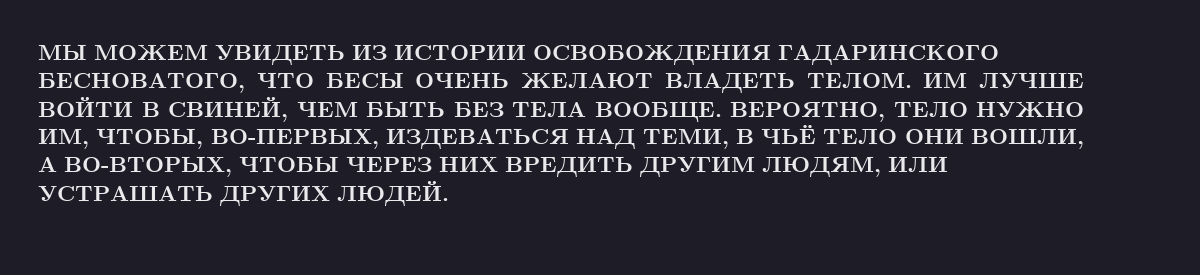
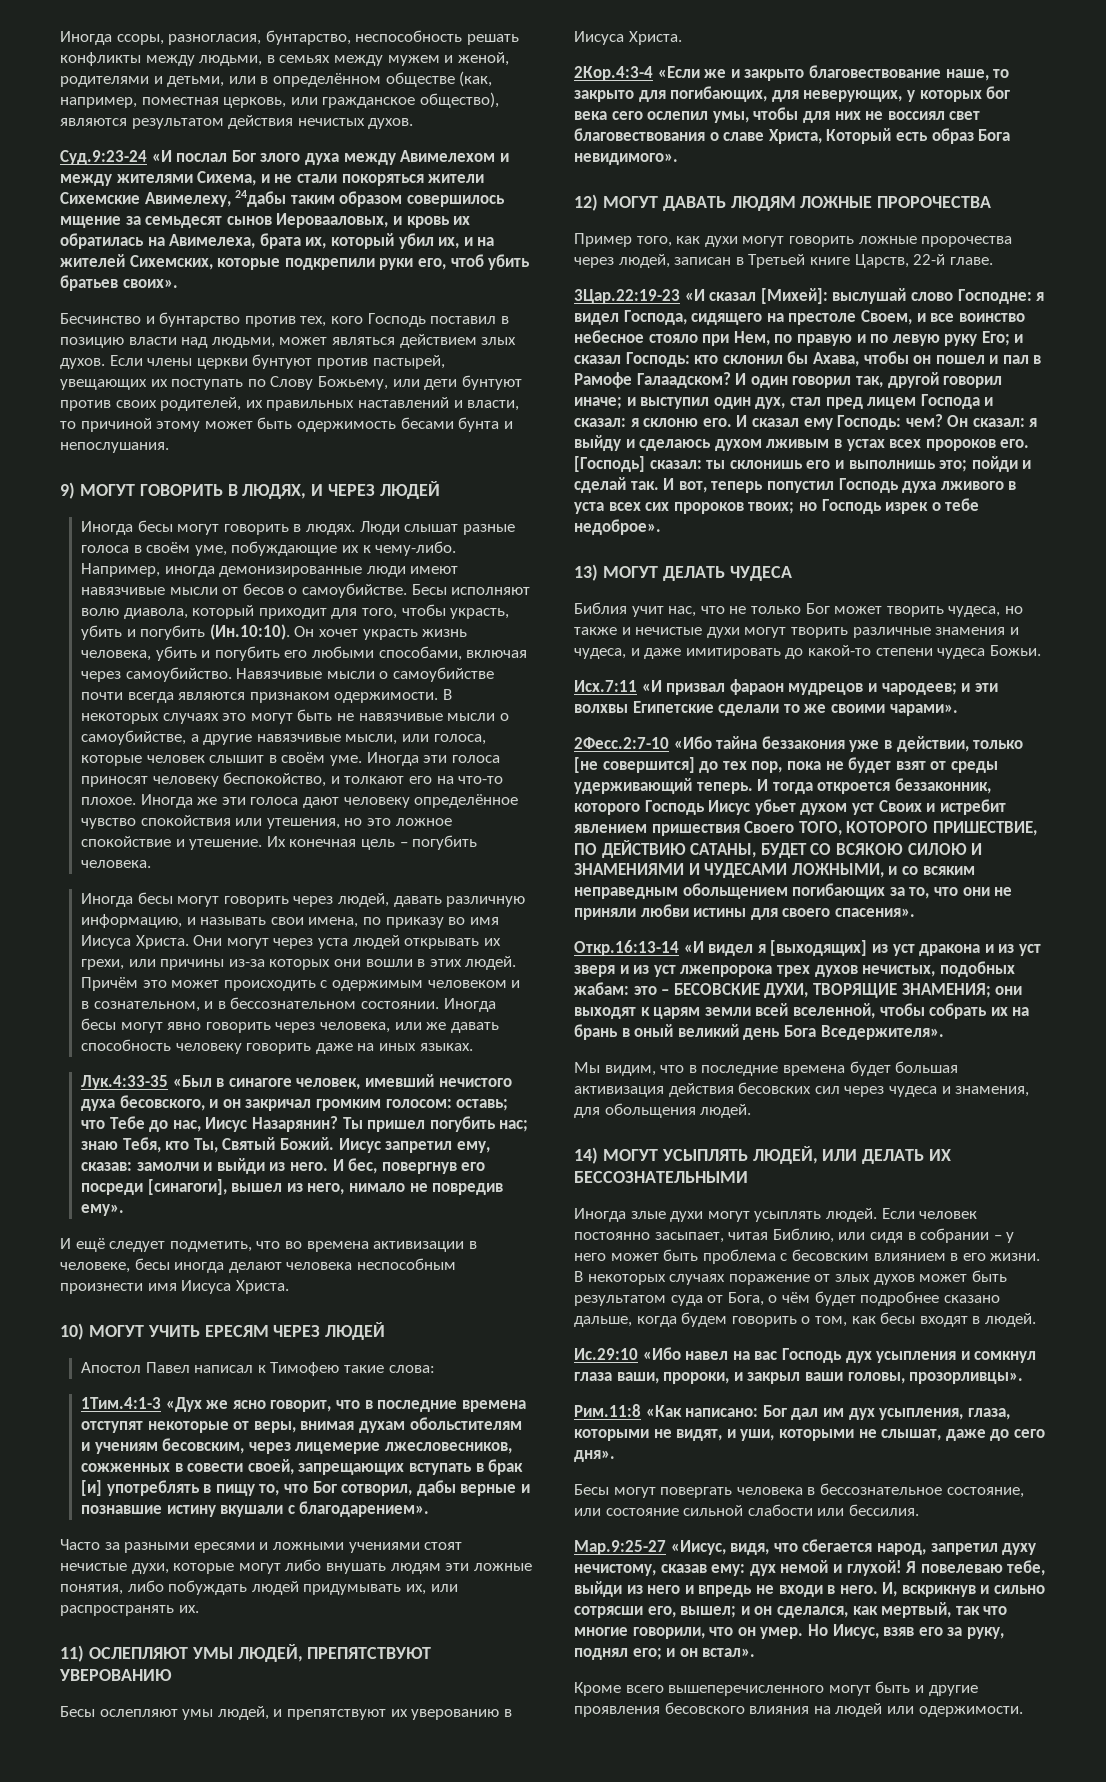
[38,44,999,65] [38,72,1084,93] [38,97,1084,122] [38,125,1084,149] [38,156,948,177] [38,181,449,206] МЫ МОЖЕМ УВИДЕТЬ ИЗ ИСТОРИИ ОСВОБОЖДЕНИЯ ГАДАРИНСКОГО БЕСНОВАТОГО, ЧТО БЕСЫ ОЧЕНЬ ЖЕЛАЮТ ВЛАДЕТЬ ТЕЛОМ. ИМ ЛУЧШЕ ВОЙТИ В СВИНЕЙ, ЧЕМ БЫТЬ БЕЗ ТЕЛА ВООБЩЕ. ВЕРОЯТНО, ТЕЛО НУЖНО ИМ, ЧТОБЫ, ВО-ПЕРВЫХ, ИЗДЕВАТЬСЯ НАД ТЕМИ, В ЧЬЁ ТЕЛО ОНИ ВОШЛИ, А ВО-ВТОРЫХ, ЧТОБЫ ЧЕРЕЗ НИХ ВРЕДИТЬ ДРУГИМ ЛЮДЯМ, ИЛИ УСТРАШАТЬ ДРУГИХ ЛЮДЕЙ. -> [60,30,519,45] [60,52,509,66] [60,71,493,87] [60,92,499,108] [60,115,414,129] [60,150,509,165] [60,171,485,186] [60,190,505,207] [60,213,471,228] [60,233,495,249] [60,254,531,270] [60,275,178,291] [60,312,509,327] [60,334,517,348] [60,354,445,369] [60,375,522,390] [60,397,520,411] [60,417,513,432] [60,442,169,453] [60,481,441,499] [81,520,515,535] [81,541,457,556] [81,563,459,577] [81,583,531,598] [81,604,510,619] [81,624,468,640] [81,646,528,661] [81,667,495,682] [81,689,453,703] [81,709,509,724] [81,730,486,745] [81,752,500,766] [81,772,504,787] [81,794,519,808] [81,815,452,829] [81,835,478,850] [81,860,152,868] [81,892,526,907] [81,914,499,928] [81,935,501,949] [81,956,517,970] [81,977,521,991] [81,997,496,1012] [81,1018,499,1033] [81,1039,473,1054] [81,1074,512,1090] [81,1095,509,1111] [81,1116,529,1132] [81,1137,490,1153] [81,1158,486,1174] [81,1179,504,1195] [81,1204,125,1216] [60,1238,477,1252] [60,1258,456,1273] [60,1280,289,1294] [60,1322,386,1340] [81,1362,435,1376] [81,1397,526,1412] [81,1417,522,1433] [81,1438,513,1454] [81,1459,524,1475] [81,1480,530,1496] [81,1501,430,1517] [60,1539,463,1553] [60,1559,532,1574] [60,1580,458,1595] [60,1605,199,1616] [60,1644,432,1662] [59,1669,172,1681] [60,1706,512,1720] [574,31,682,45] [574,65,1010,81] [574,86,1011,102] [574,107,981,123] [574,128,1011,144] [574,153,678,165] [574,194,992,211] [574,233,1013,247] [574,254,993,268] [574,288,1045,304] [574,310,1025,325] [574,330,1024,346] [574,351,1042,367] [574,372,1003,388] [574,394,994,409] [574,414,1038,430] [574,435,1030,451] [574,456,1032,472] [574,477,1017,493] [574,498,980,514] [574,519,661,535] [574,564,792,581] [574,602,1023,617] [574,627,1019,638] [574,645,1041,659] [574,679,998,695] [574,701,958,716] [574,736,1024,752] [574,757,998,773] [574,778,991,794] [574,799,1006,815] [574,821,1037,836] [574,840,983,858] [574,863,975,878] [574,883,1013,899] [574,904,915,920] [574,940,1041,956] [574,961,1015,977] [574,982,1023,998] [574,1003,1030,1019] [574,1024,944,1040] [574,1061,959,1076] [574,1082,1030,1097] [574,1103,752,1118] [574,1146,952,1164] [574,1171,748,1183] [574,1208,978,1222] [574,1228,1015,1243] [574,1249,1041,1264] [574,1270,1007,1285] [574,1291,1000,1306] [574,1312,1036,1327] [574,1347,1037,1363] [574,1372,1024,1384] [574,1404,1010,1420] [574,1429,1045,1441] [574,1450,615,1462] [574,1483,1024,1498] [574,1504,919,1516] [574,1539,1037,1555] [574,1560,1046,1576] [574,1581,1046,1597] [574,1602,1008,1618] [574,1624,1004,1639] [574,1648,756,1660] [574,1681,978,1696] [574,1702,1023,1717] Иногда ссоры, разногласия, бунтарство, неспособность решать конфликты между людьми, в семьях между мужем и женой, родителями и детьми, или в определённом обществе (как, например, поместная церковь, или гражданское общество), являются результатом действия нечистых духов. // Суд.9:23-24 «И послал Бог злого духа между Авимелехом и между жителями Сихема, и не стали покоряться жители Сихемские Авимелеху, 24дабы таким образом совершилось мщение за семьдесят сынов Иеровааловых, и кровь их обратилась на Авимелеха, брата их, который убил их, и на жителей Сихемских, которые подкрепили руки его, чтоб убить братьев своих». // Бесчинство и бунтарство против тех, кого Господь поставил в позицию власти над людьми, может являться действием злых духов. Если члены церкви бунтуют против пастырей, увещающих их поступать по Слову Божьему, или дети бунтуют против своих родителей, их правильных наставлений и власти, то причиной этому может быть одержимость бесами бунта и непослушания. // 9) МОГУТ ГОВОРИТЬ В ЛЮДЯХ, И ЧЕРЕЗ ЛЮДЕЙ // Иногда бесы могут говорить в людях. Люди слышат разные голоса в своём уме, побуждающие их к чему-либо. Например, иногда демонизированные люди имеют навязчивые мысли от бесов о самоубийстве. Бесы исполняют волю диавола, который приходит для того, чтобы украсть, убить и погубить (Ин.10:10). Он хочет украсть жизнь человека, убить и погубить его любыми способами, включая через самоубийство. Навязчивые мысли о самоубийстве почти всегда являются признаком одержимости. В некоторых случаях это могут быть не навязчивые мысли о самоубийстве, а другие навязчивые мысли, или голоса, которые человек слышит в своём уме. Иногда эти голоса приносят человеку беспокойство, и толкают его на что-то плохое. Иногда же эти голоса дают человеку определённое чувство спокойствия или утешения, но это ложное спокойствие и утешение. Их конечная цель – погубить человека. // Иногда бесы могут говорить через людей, давать различную информацию, и называть свои имена, по приказу во имя Иисуса Христа. Они могут через уста людей открывать их грехи, или причины из-за которых они вошли в этих людей. Причём это может происходить с одержимым человеком и в сознательном, и в бессознательном состоянии. Иногда бесы могут явно говорить через человека, или же давать способность человеку говорить даже на иных языках. // Лук.4:33-35 «Был в синагоге человек, имевший нечистого духа бесовского, и он закричал громким голосом: оставь; что Тебе до нас, Иисус Назарянин? Ты пришел погубить нас; знаю Тебя, кто Ты, Святый Божий. Иисус запретил ему, сказав: замолчи и выйди из него. И бес, повергнув его посреди [синагоги], вышел из него, нимало не повредив ему». // И ещё следует подметить, что во времена активизации в человеке, бесы иногда делают человека неспособным произнести имя Иисуса Христа. // 10) МОГУТ УЧИТЬ ЕРЕСЯМ ЧЕРЕЗ ЛЮДЕЙ // Апостол Павел написал к Тимофею такие слова: // 1Тим.4:1-3 «Дух же ясно говорит, что в последние времена отступят некоторые от веры, внимая духам обольстителям и учениям бесовским, через лицемерие лжесловесников, сожженных в совести своей, запрещающих вступать в брак [и] употреблять в пищу то, что Бог сотворил, дабы верные и познавшие истину вкушали с благодарением». // Часто за разными ересями и ложными учениями стоят нечистые духи, которые могут либо внушать людям эти ложные понятия, либо побуждать людей придумывать их, или распространять их. // 11) ОСЛЕПЛЯЮТ УМЫ ЛЮДЕЙ, ПРЕПЯТСТВУЮТ УВЕРОВАНИЮ // Бесы ослепляют умы людей, и препятствуют их уверованию в Иисуса Христа. // 2Кор.4:3-4 «Если же и закрыто благовествование наше, то закрыто для погибающих, для неверующих, у которых бог века сего ослепил умы, чтобы для них не воссиял свет благовествования о славе Христа, Который есть образ Бога невидимого». // 12) МОГУТ ДАВАТЬ ЛЮДЯМ ЛОЖНЫЕ ПРОРОЧЕСТВА // Пример того, как духи могут говорить ложные пророчества через людей, записан в Третьей книге Царств, 22-й главе. // 3Цар.22:19-23 «И сказал [Михей]: выслушай слово Господне: я видел Господа, сидящего на престоле Своем, и все воинство небесное стояло при Нем, по правую и по левую руку Его; и сказал Господь: кто склонил бы Ахава, чтобы он пошел и пал в Рамофе Галаадском? И один говорил так, другой говорил иначе; и выступил один дух, стал пред лицем Господа и сказал: я склоню его. И сказал ему Господь: чем? Он сказал: я выйду и сделаюсь духом лживым в устах всех пророков его. [Господь] сказал: ты склонишь его и выполнишь это; пойди и сделай так. И вот, теперь попустил Господь духа лживого в уста всех сих пророков твоих; но Господь изрек о тебе недоброе». // 13) МОГУТ ДЕЛАТЬ ЧУДЕСА // Библия учит нас, что не только Бог может творить чудеса, но также и нечистые духи могут творить различные знамения и чудеса, и даже имитировать до какой-то степени чудеса Божьи. // Исх.7:11 «И призвал фараон мудрецов и чародеев; и эти волхвы Египетские сделали то же своими чарами». // 2Фесс.2:7-10 «Ибо тайна беззакония уже в действии, только [не совершится] до тех пор, пока не будет взят от среды удерживающий теперь. И тогда откроется беззаконник, которого Господь Иисус убьет духом уст Своих и истребит явлением пришествия Своего ТОГО, КОТОРОГО ПРИШЕСТВИЕ, ПО ДЕЙСТВИЮ САТАНЫ, БУДЕТ СО ВСЯКОЮ СИЛОЮ И ЗНАМЕНИЯМИ И ЧУДЕСАМИ ЛОЖНЫМИ, и со всяким неправедным обольщением погибающих за то, что они не приняли любви истины для своего спасения». // Откр.16:13-14 «И видел я [выходящих] из уст дракона и из уст зверя и из уст лжепророка трех духов нечистых, подобных жабам: это – БЕСОВСКИЕ ДУХИ, ТВОРЯЩИЕ ЗНАМЕНИЯ; они выходят к царям земли всей вселенной, чтобы собрать их на брань в оный великий день Бога Вседержителя». // Мы видим, что в последние времена будет большая активизация действия бесовских сил через чудеса и знамения, для обольщения людей. // 14) МОГУТ УСЫПЛЯТЬ ЛЮДЕЙ, ИЛИ ДЕЛАТЬ ИХ БЕССОЗНАТЕЛЬНЫМИ // Иногда злые духи могут усыплять людей. Если человек постоянно засыпает, читая Библию, или сидя в собрании – у него может быть проблема с бесовским влиянием в его жизни. В некоторых случаях поражение от злых духов может быть результатом суда от Бога, о чём будет подробнее сказано дальше, когда будем говорить о том, как бесы входят в людей. // Ис.29:10 «Ибо навел на вас Господь дух усыпления и сомкнул глаза ваши, пророки, и закрыл ваши головы, прозорливцы». // Рим.11:8 «Как написано: Бог дал им дух усыпления, глаза, которыми не видят, и уши, которыми не слышат, даже до сего дня». // Бесы могут повергать человека в бессознательное состояние, или состояние сильной слабости или бессилия. // Мар.9:25-27 «Иисус, видя, что сбегается народ, запретил духу нечистому, сказав ему: дух немой и глухой! Я повелеваю тебе, выйди из него и впредь не входи в него. И, вскрикнув и сильно сотрясши его, вышел; и он сделался, как мертвый, так что многие говорили, что он умер. Но Иисус, взяв его за руку, поднял его; и он встал». // Кроме всего вышеперечисленного могут быть и другие проявления бесовского влияния на людей или одержимости.

